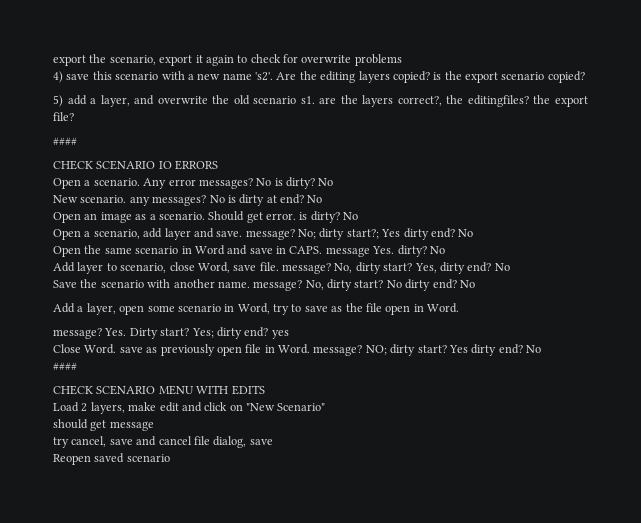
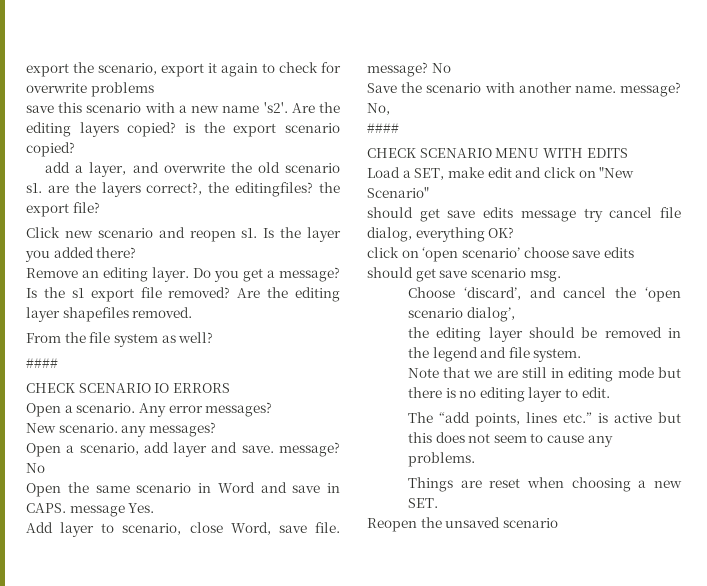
[53,71,63,83] 4) -> (154, 89) none
[53,95,63,107] 5) -> (75, 149) none
(74, 116) none -> [26,227,341,242] [25,247,137,262] [26,267,340,282] [26,287,340,302] [26,307,193,322] [26,332,214,347] // Click new scenario and reopen s1. Is the layer you added there? // Remove an editing layer. Do you get a message? Is the s1 export file removed? Are the editing layer shapefiles removed. // From the file system as well?
[256,177,334,189] No is dirty? No -> (273, 409) none
[209,194,323,206] [53,211,359,223] No is dirty at end? No // Open an image as a scenario. Should get error. is dirty? No -> (216, 429) none
[298,228,455,240] No; dirty start?; Yes dirty end? -> (340, 449) none
[397,245,445,257] dirty? No -> (155, 508) none
[334,262,492,274] No, dirty start? Yes, dirty end? -> (428, 69) none
[327,279,475,291] [53,303,459,315] [53,327,289,339] [53,344,541,356] dirty start? No dirty end? No // Add a layer, open some scenario in Word, try to save as the file open in Word. // message? Yes. Dirty start? Yes; dirty end? yes // Close Word. save as previously open file in Word. message? NO; dirty start? Yes dirty end? No -> (390, 109) none
[81,402,125,414] 2 layers, -> [402,168,445,180] a SET,
[109,421,154,431] [53,436,273,448] message // try cancel, save and cancel file dialog, save -> [447,207,681,222] [367,227,515,242] [367,247,634,262] [367,267,561,282] [407,287,681,302] [407,307,515,322] [407,327,681,342] [407,347,582,362] [407,367,681,382] [407,387,610,402] [407,412,681,427] [407,432,613,447] [407,452,475,467] [407,477,682,492] [407,498,438,508] save edits message try cancel file dialog, everything OK? // click on ‘open scenario’ choose save edits should get save scenario msg. // Choose ‘discard’, and cancel the ‘open scenario dialog’, // the editing layer should be removed in the legend and file system. // Note that we are still in editing mode but there is no editing layer to edit. // The “add points, lines etc.” is active but this does not seem to cause any problems. // Things are reset when choosing a new SET.
[94,453,125,463] saved -> [420,517,501,528] the unsaved

